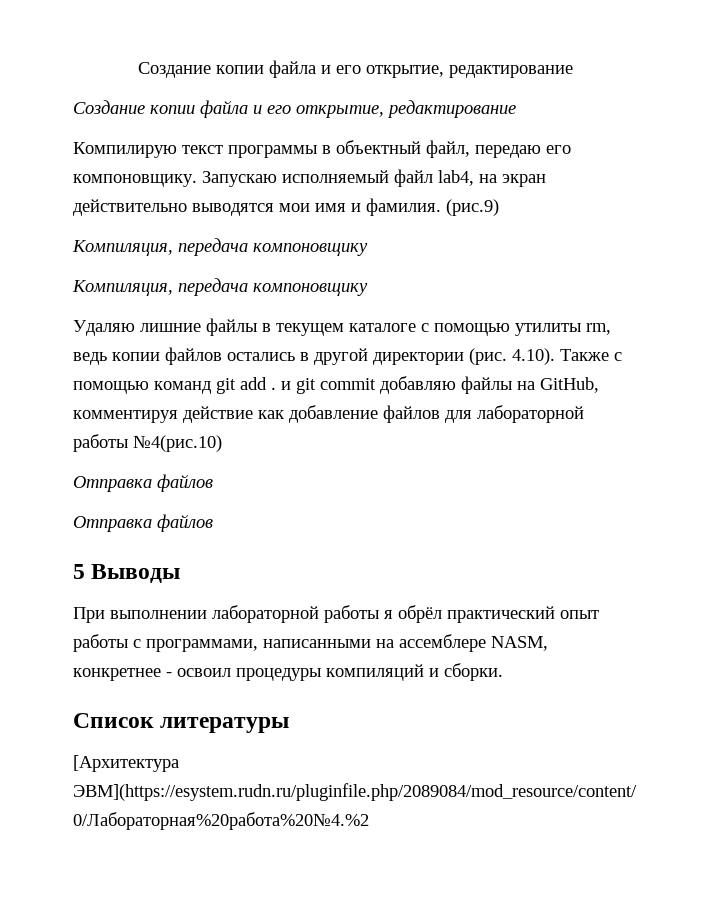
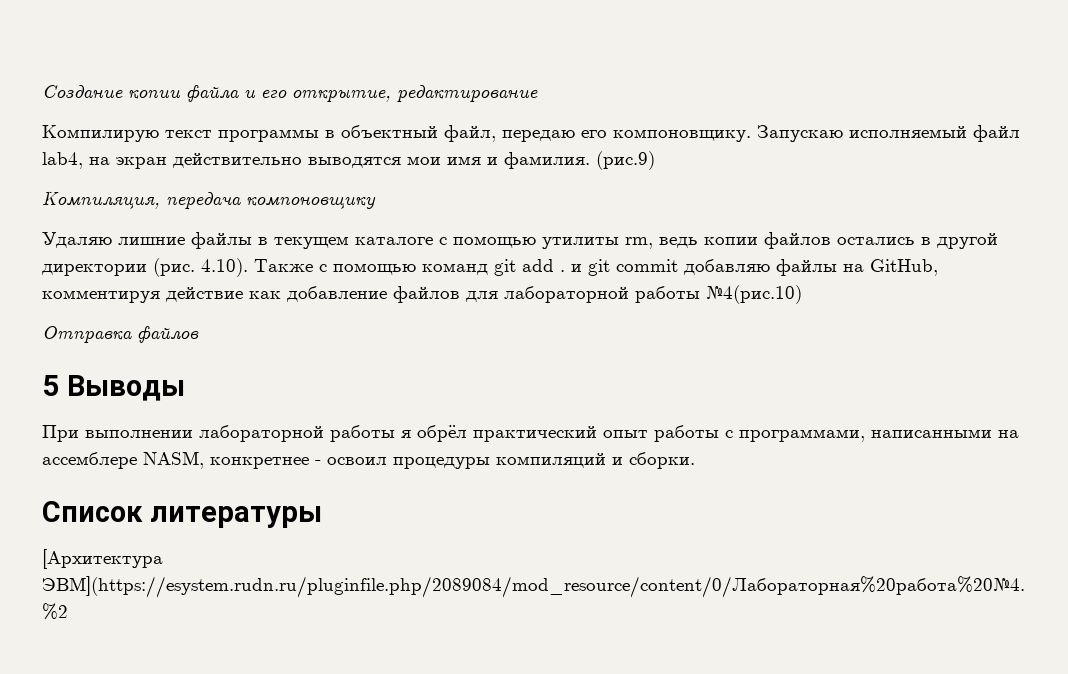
[138,60,573,78] [73,100,516,118] Создание копии файла и его открытие, редактирование // Создание копии файла и его открытие, редактирование -> [42,85,538,103] Создание копии файла и его открытие, редактирование
[72,278,368,296] // Компиляция, передача компоновщику -> (376, 203) none
[73,514,213,532] // Отправка файлов -> (199, 334) none

